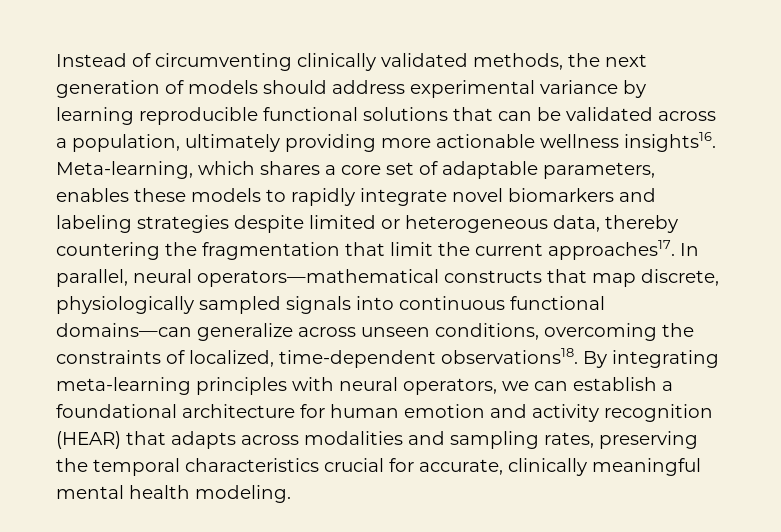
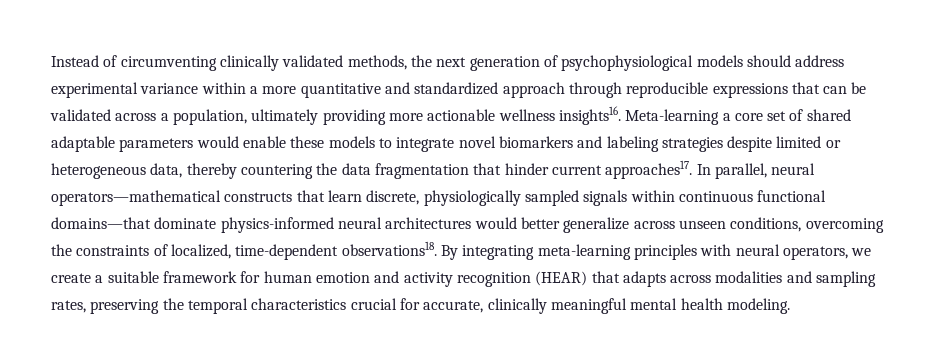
(184, 87) none -> [561,55,694,71] psychophysiological
[623,80,646,98] [56,107,448,125] by learning reproducible functional solutions -> [201,82,788,98] within a more quantitative and standardized approach through reproducible expressions
[56,161,320,179] Meta-learning, which shares -> [625,109,720,125] Meta-learning
[442,161,655,179] [56,188,129,202] adaptable parameters, enables -> [806,109,851,121] [51,136,286,152] shared adaptable parameters would enable
[291,188,355,206] rapidly -> (392, 143) none
(197, 249) none -> [341,163,371,175] data
[390,242,470,256] limit the -> [504,163,549,175] hinder
[592,273,636,287] map -> [327,190,362,202] learn
[356,296,394,310] into -> [630,190,675,202] within
[56,323,192,337] domains—can -> [51,217,560,233] domains—that dominate physics-informed neural architectures would better
[534,377,673,391] [56,404,295,418] can establish a foundational architecture -> [51,271,237,283] create a suitable framework

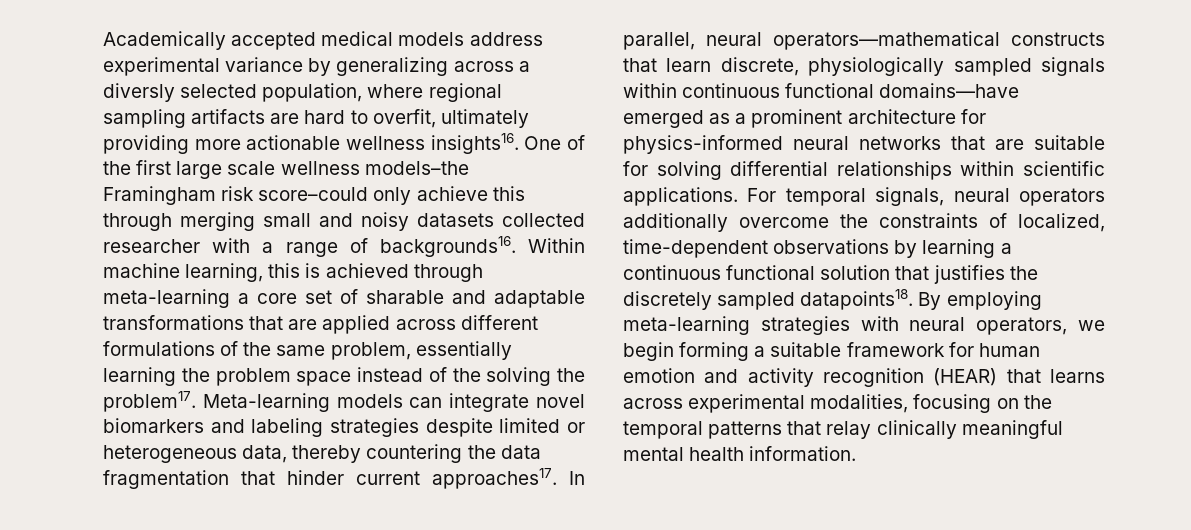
[51,55,845,71] [51,82,867,98] [50,109,247,125] Instead of circumventing clinically validated methods, the next generation of psychophysiological models should address experimental variance within a more quantitative and standardized approach through reproducible expressions that can be validated across a population, -> [103,31,543,50] [103,57,530,76] [103,83,502,102] [103,109,436,128] Academically accepted medical models address experimental variance by generalizing across a diversly selected population, where regional sampling artifacts are hard to overfit,
[625,109,851,125] [51,136,392,152] Meta-learning a core set of shared adaptable parameters would enable these models to -> [524,135,586,150] [103,160,469,179] [103,186,525,205] [103,212,585,231] [103,236,585,257] [103,263,483,282] [103,289,585,308] [103,315,538,334] [103,341,512,360] [103,367,585,386] [103,391,443,412] One of the first large scale wellness models–the Framingham risk score–could only achieve this through merging small and noisy datasets collected researcher with a range of backgrounds16. Within machine learning, this is achieved through meta-learning a core set of sharable and adaptable transformations that are applied across different formulations of the same problem, essentially learning the problem space instead of the solving the problem17. Meta-learning models can
[51,217,884,233] domains—that dominate physics-informed neural architectures would better generalize across unseen conditions, overcoming -> [879,83,1020,98] [623,109,986,128] [623,135,1105,154] [623,161,1105,180] [623,187,1105,206] [623,213,829,232] domains—have emerged as a prominent architecture for physics-informed neural networks that are suitable for solving differential relationships within scientific applications. For temporal signals, neural operators additionally overcome
[341,241,697,260] observations18. By integrating meta-learning principles -> [773,239,1012,258] [623,265,1038,284] [623,289,1042,310] [623,316,850,335] observations by learning a continuous functional solution that justifies the discretely sampled datapoints18. By employing meta-learning strategies
[51,273,91,283] create -> [623,342,750,361] begin forming
[622,271,877,287] [51,298,484,314] adapts across modalities and sampling rates, preserving the temporal characteristics crucial for accurate, -> [1050,369,1105,383] [623,394,1052,413] [623,421,872,439] learns across experimental modalities, focusing on the temporal patterns that relay
[726,298,790,314] modeling. -> [749,446,857,461] information.

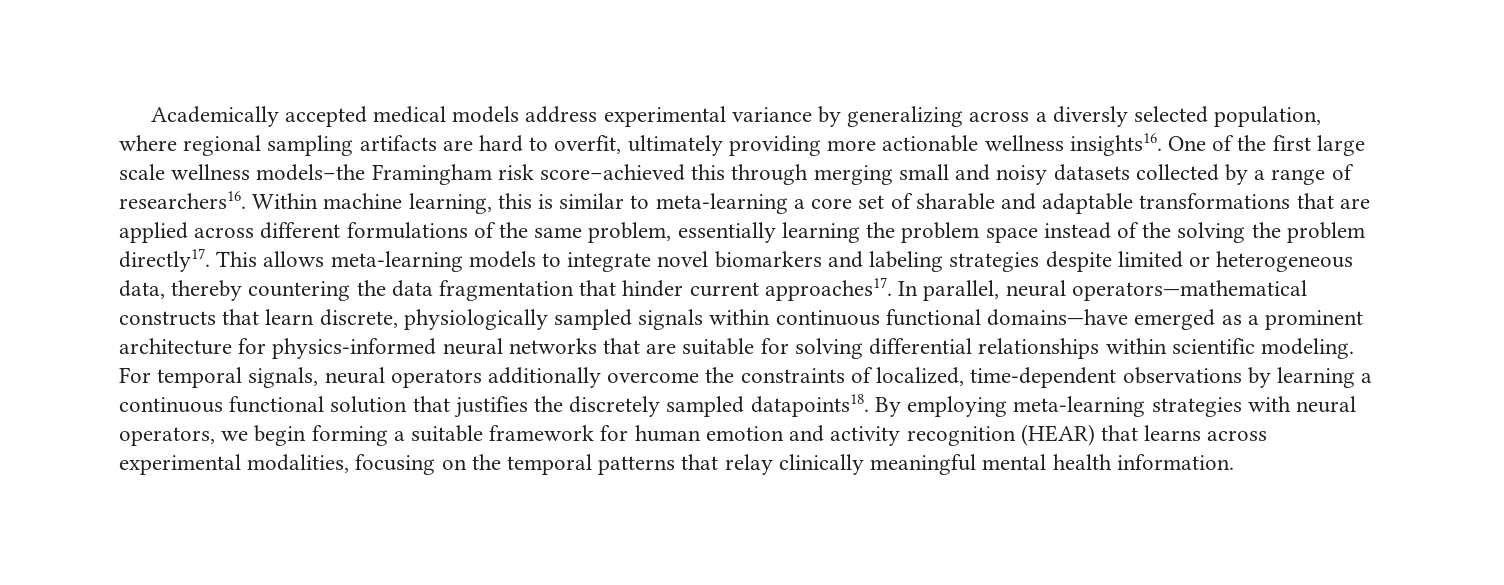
[258,186,488,205] score–could only achieve -> [540,164,686,181] score–achieved
[103,238,251,253] researcher with -> [1224,164,1248,185] by
[379,236,516,257] backgrounds16. -> [119,191,246,209] researchers16.
[325,263,483,282] achieved through -> [559,193,650,209] similar to
[103,391,443,412] problem17. Meta-learning models can -> [1286,222,1365,243] [119,248,562,272] problem directly17. This allows meta-learning models to
[623,187,738,206] applications. -> [1260,338,1354,359] modeling.

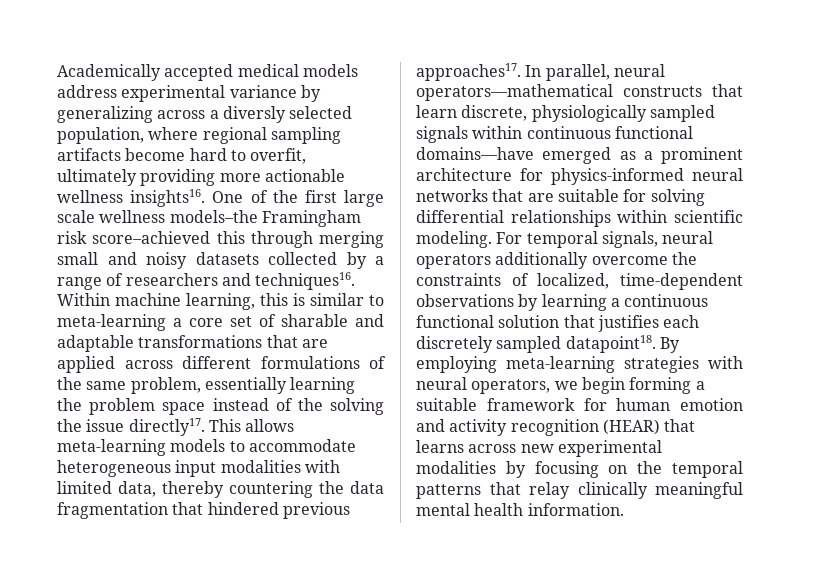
[442,140,473,151] are -> [125,148,186,161] become
[119,191,246,209] researchers16. -> [125,272,356,290] researchers and techniques16.
[1286,222,1365,243] problem -> [86,419,125,432] issue
[567,251,1354,272] integrate novel biomarkers and labeling strategies despite limited or heterogeneous -> [248,439,356,452] [57,460,340,477] [57,481,112,494] accommodate heterogeneous input modalities with limited
[622,280,759,297] hinder current -> [207,502,350,519] hindered previous
[534,396,564,412] the -> [663,315,700,328] each
[750,394,869,417] datapoints18. -> [565,335,656,353] datapoint18.
[119,454,350,475] experimental modalities, -> [520,440,662,457] [416,461,526,478] new experimental modalities by

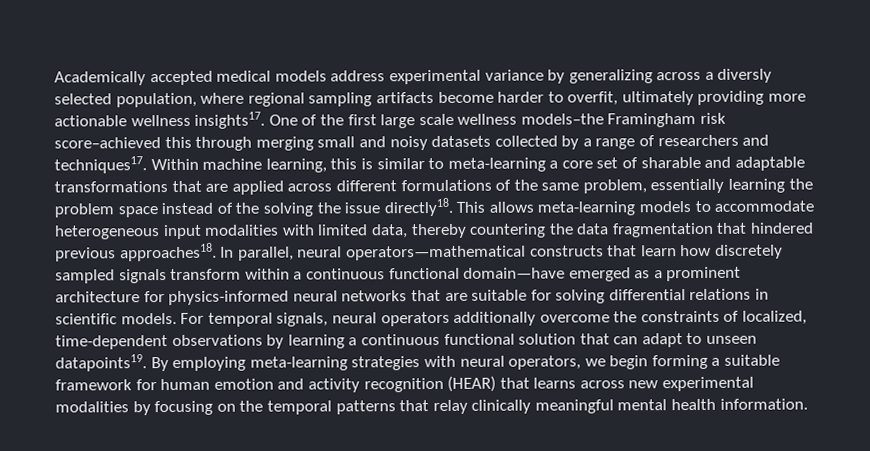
[189,148,227,161] hard -> [497,91,545,103] harder
[130,189,206,207] insights16. -> [194,111,266,129] insights17.
[255,272,356,290] techniques16. -> [54,156,147,174] techniques17.
[128,418,205,436] directly17. -> [383,197,453,217] directly18.
[416,63,521,81] approaches17. -> [119,242,217,262] approaches18.
[461,105,715,122] [416,126,693,143] [416,147,534,160] discrete, physiologically sampled signals within continuous functional domains—have -> [680,244,783,259] [55,267,566,284] how discretely sampled signals transform within a continuous functional domain—have
[510,210,743,227] [416,231,492,248] relationships within scientific modeling. -> [689,288,770,301] [55,312,177,325] relations in scientific models.
[597,315,700,332] [416,335,656,353] justifies each discretely sampled datapoint18. -> [613,332,758,348] [55,354,147,372] can adapt to unseen datapoints19.

